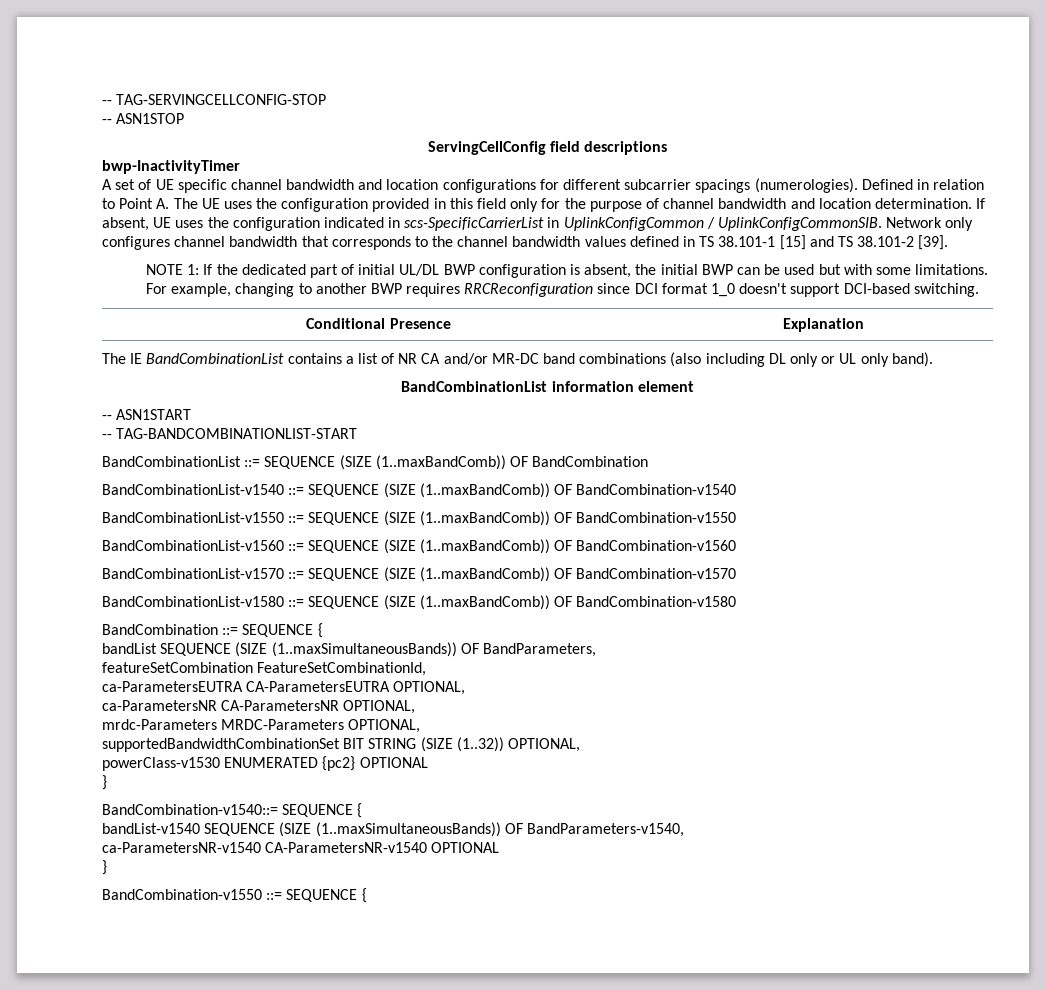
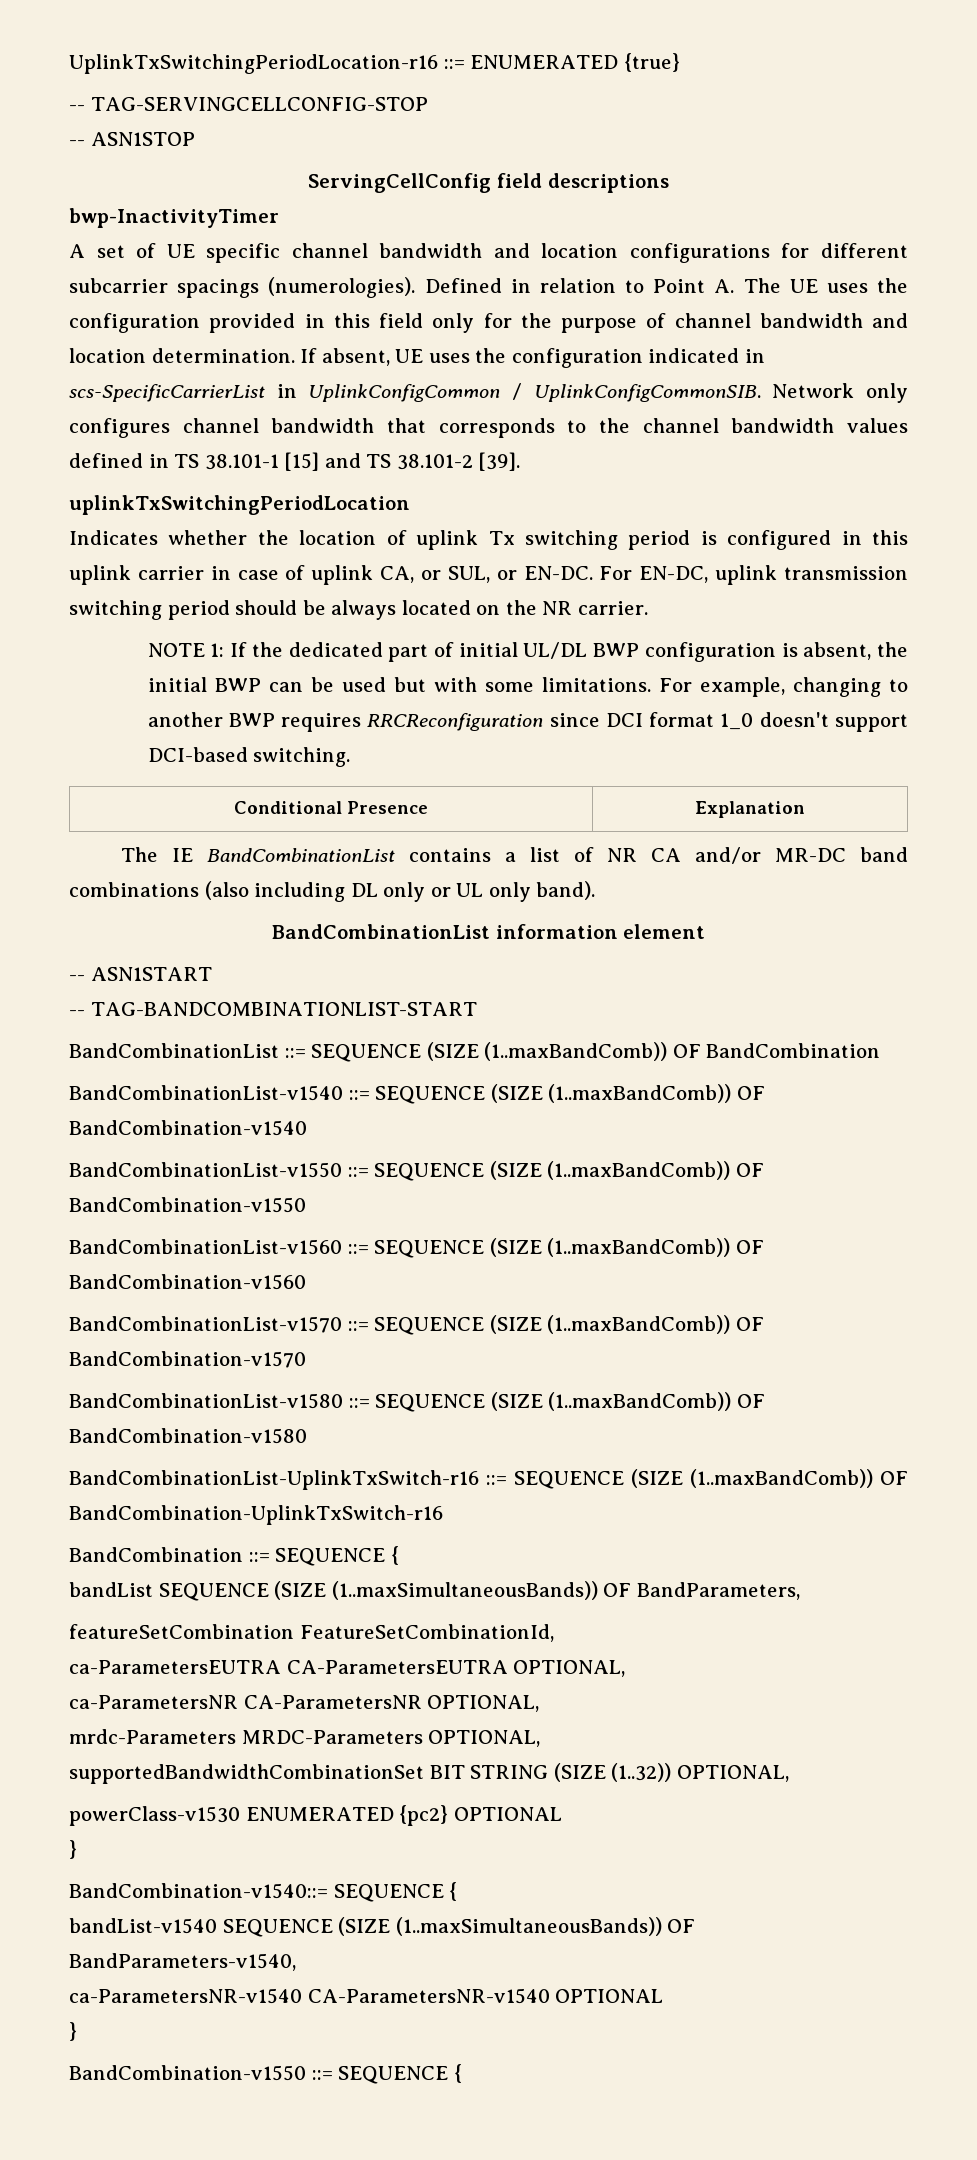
(102, 102) none -> [69,53,680,74] UplinkTxSwitchingPeriodLocation-r16 ::= ENUMERATED {true} //
(949, 242) none -> [69,495,410,515] [69,530,908,550] [69,565,908,585] [69,600,648,620] // uplinkTxSwitchingPeriodLocation // Indicates whether the location of uplink Tx switching period is configured in this uplink carrier in case of uplink CA, or SUL, or EN-DC. For EN-DC, uplink transmission switching period should be always located on the NR carrier.
(737, 601) none -> [69,1469,908,1490] [69,1505,443,1525] // BandCombinationList-UplinkTxSwitch-r16 ::= SEQUENCE (SIZE (1..maxBandComb)) OF BandCombination-UplinkTxSwitch-r16

